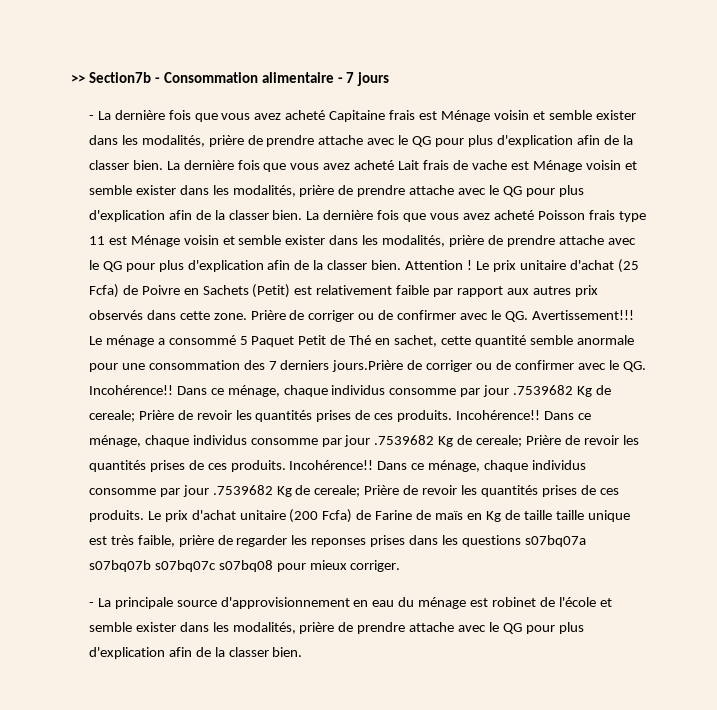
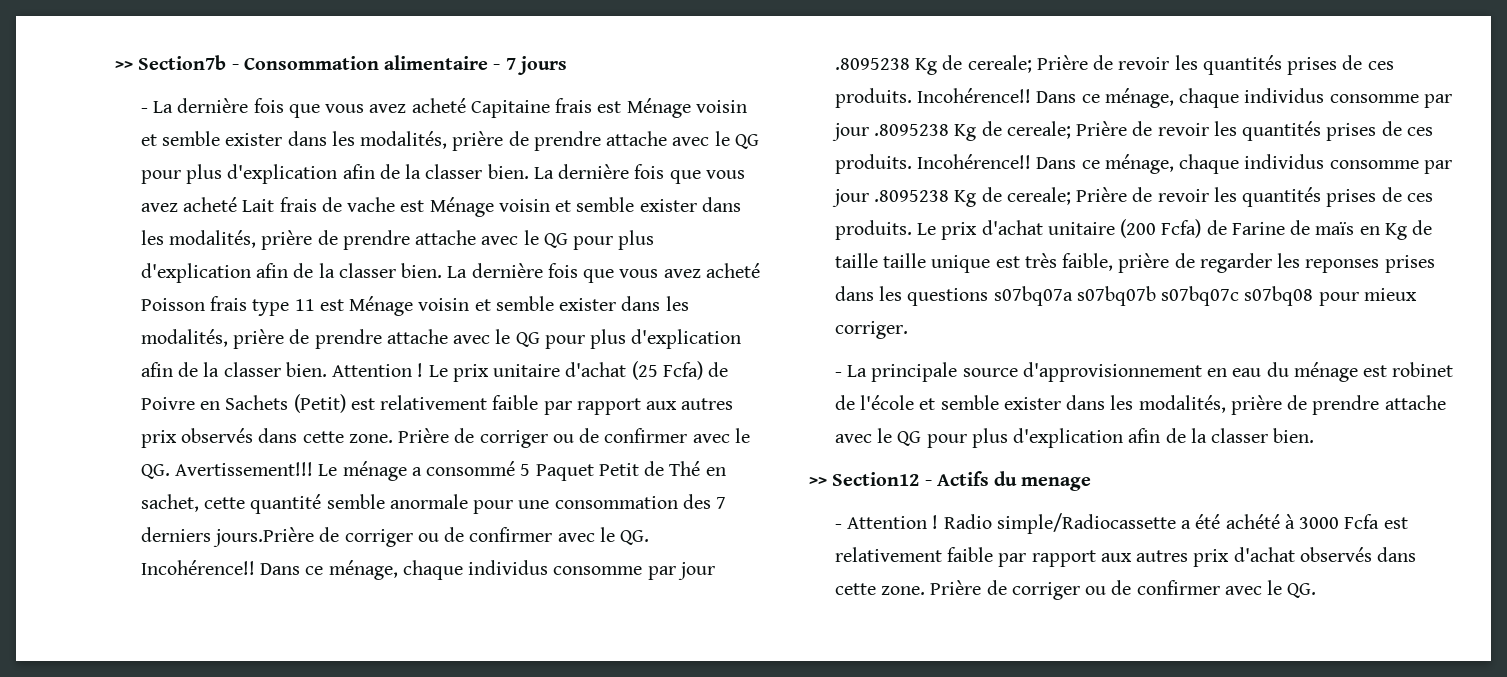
[513,385,574,395] .7539682 -> [834,58,910,70] .8095238
[374,435,435,445] .7539682 -> [874,124,950,136] .8095238
[212,485,273,495] .7539682 -> [874,190,950,202] .8095238
(303, 652) none -> [809,471,1092,491] [834,513,1408,534] [834,547,1417,567] [834,580,1317,600] // >> Section12 - Actifs du menage // - Attention ! Radio simple/Radiocassette a été achété à 3000 Fcfa est relativement faible par rapport aux autres prix d'achat observés dans cette zone. Prière de corriger ou de confirmer avec le QG.

